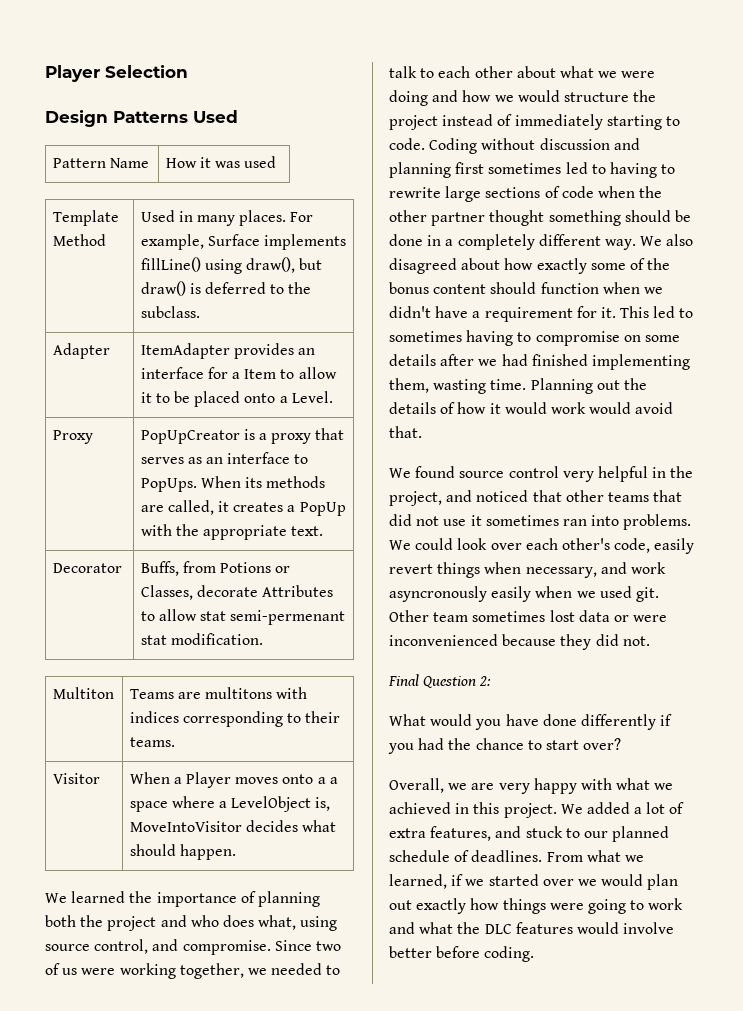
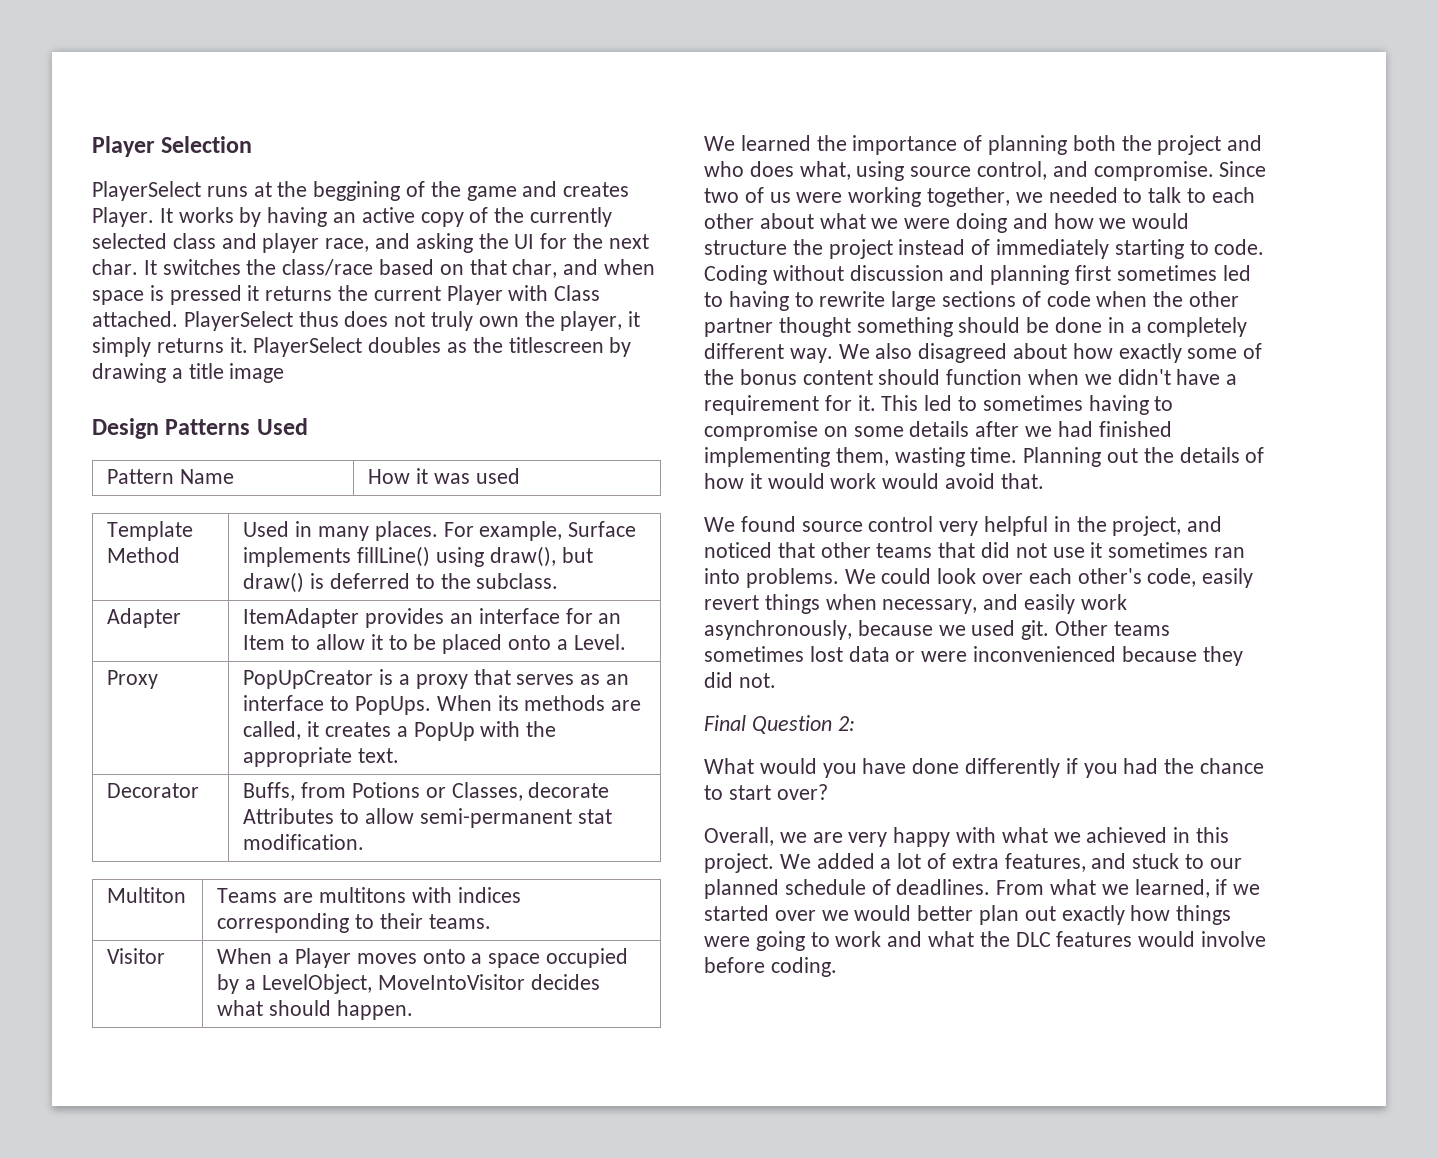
(188, 71) none -> [92,181,630,201] [92,207,613,227] [92,233,649,253] [92,259,656,278] [92,285,601,305] [92,311,641,331] [92,337,632,357] [92,363,285,383] // PlayerSelect runs at the beggining of the game and creates Player. It works by having an active copy of the currently selected class and player race, and asking the UI for the next char. It switches the class/race based on that char, and when space is pressed it returns the current Player with Class attached. PlayerSelect thus does not truly own the player, it simply returns it. PlayerSelect doubles as the titlescreen by drawing a title image
[232,372,241,379] a -> [598,613,622,624] an
[200,610,346,625] stat semi-permenant -> [419,808,572,828] semi-permanent
[329,777,338,784] [129,796,331,812] a space where a LevelObject is, -> [488,948,629,968] [217,974,373,994] space occupied by a LevelObject,
[630,562,666,574] [389,586,573,602] work asyncronously easily when -> [1024,594,1127,614] [704,620,933,640] easily work asynchronously, because
[433,612,469,622] team -> [1113,621,1170,636] teams
(644, 880) none -> [917,905,974,921] better
[389,946,432,958] better -> (1267, 939) none

